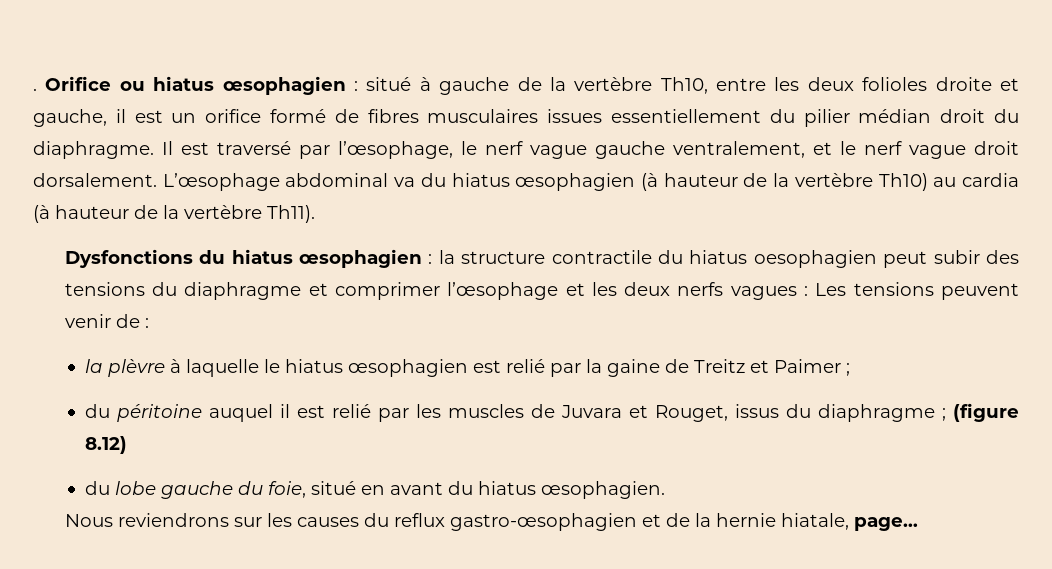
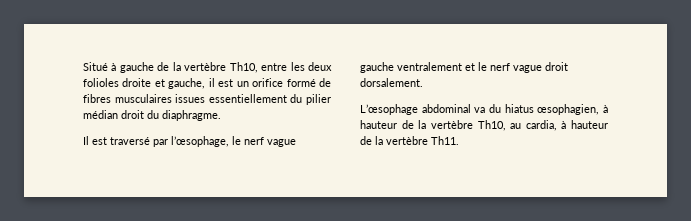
[33,76,412,95] . Orifice ou hiatus œsophagien : situé -> [83,62,108,71] Situé
(154, 150) none -> (221, 115) //
[673,141,805,158] ventralement, -> [397,62,462,71] ventralement
(157, 180) none -> (423, 82) //
[515,173,1019,191] [33,205,315,223] [64,249,1020,268] [64,282,1019,300] [64,314,149,328] [85,359,851,377] [85,403,1019,422] [85,436,128,454] [85,481,666,499] [64,513,918,531] œsophagien (à hauteur de la vertèbre Th10) au cardia (à hauteur de la vertèbre Th11). // Dysfonctions du hiatus œsophagien : la structure contractile du hiatus oesophagien peut subir des tensions du diaphragme et comprimer l’œsophage et les deux nerfs vagues : Les tensions peuvent venir de : // la plèvre à laquelle le hiatus œsophagien est relié par la gaine de Treitz et Paimer ; // du péritoine auquel il est relié par les muscles de Juvara et Rouget, issus du diaphragme ; (figure 8.12) // du lobe gauche du foie, situé en avant du hiatus œsophagien. // Nous reviendrons sur les causes du reflux gastro-œsophagien et de la hernie hiatale, page… -> [537,104,608,115] [360,120,608,131] [360,136,459,145] œsophagien, à hauteur de la vertèbre Th10, au cardia, à hauteur de la vertèbre Th11.

